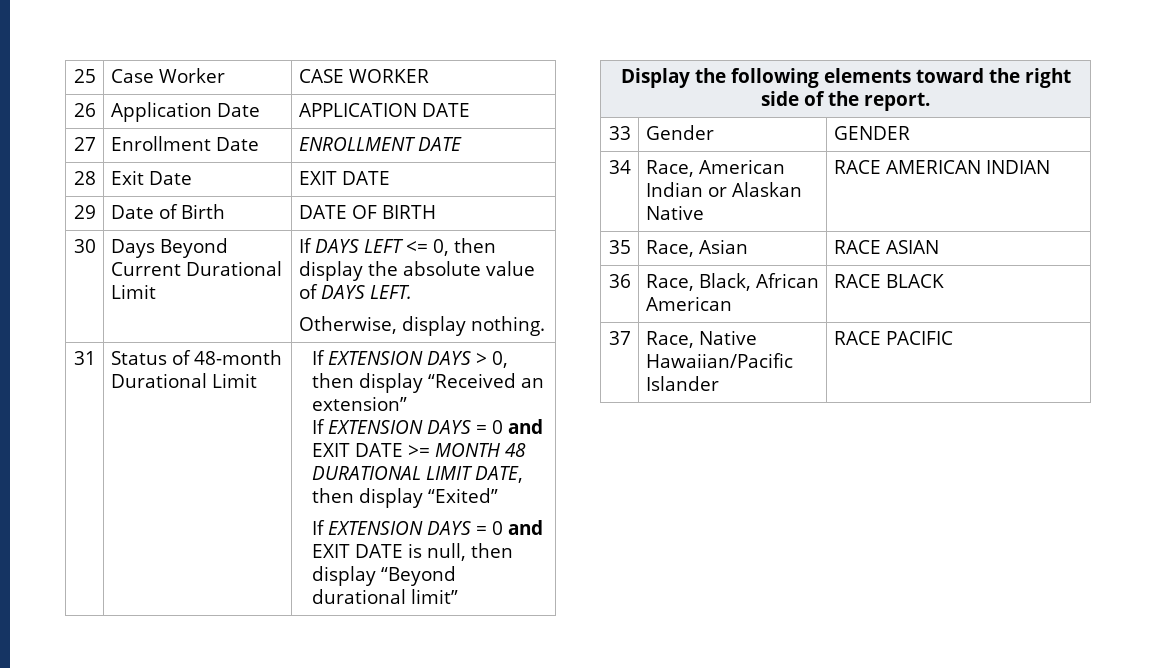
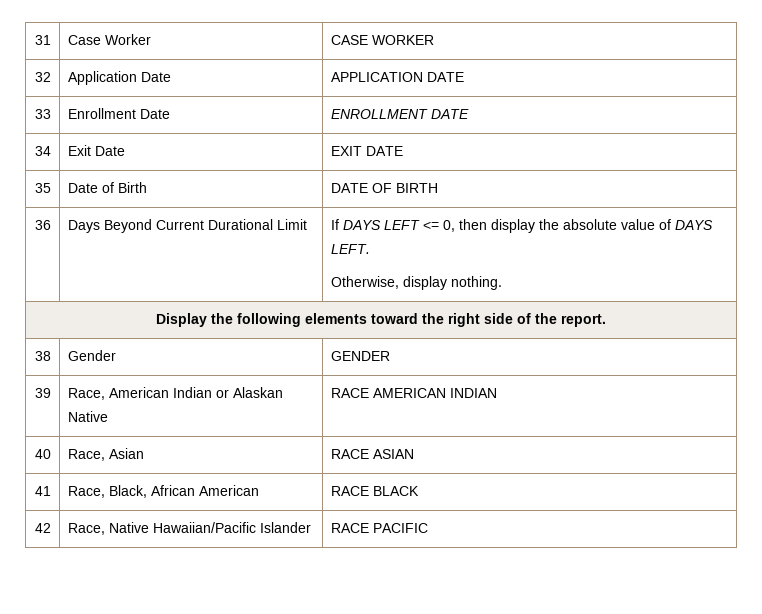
[73,69,96,83] 25 -> [34,35,51,45] 31
[73,103,96,117] 26 -> [34,72,51,82] 32
[73,137,96,151] 27 -> [34,109,51,119] 33
[73,171,96,185] 28 -> [34,146,51,156] 34
[73,205,96,219] 29 -> [34,183,51,193] 35
[73,239,96,253] 30 -> [34,220,51,230] 36
[73,351,96,365] [110,350,282,365] [110,373,257,388] [312,350,509,368] [312,373,545,393] [312,396,408,411] [312,419,544,434] [312,443,527,457] [312,466,524,483] [312,488,499,508] [312,520,544,535] [312,543,514,561] [312,566,457,586] [312,589,459,604] // 31 | Status of 48-month Durational Limit | If EXTENSION DAYS > 0, then display “Received an extension” // If EXTENSION DAYS = 0 and EXIT DATE >= MONTH 48 DURATIONAL LIMIT DATE, then display “Exited” // If EXTENSION DAYS = 0 and EXIT DATE is null, then display “Beyond durational limit” -> (502, 283) none
[608,126,631,140] 33 -> [34,351,51,361] 38
[608,160,631,174] 34 -> [34,388,51,398] 39
[608,240,631,254] 35 -> [34,449,51,459] 40
[608,274,631,288] 36 -> [34,486,51,496] 41
[608,331,631,345] 37 -> [34,523,51,533] 42

